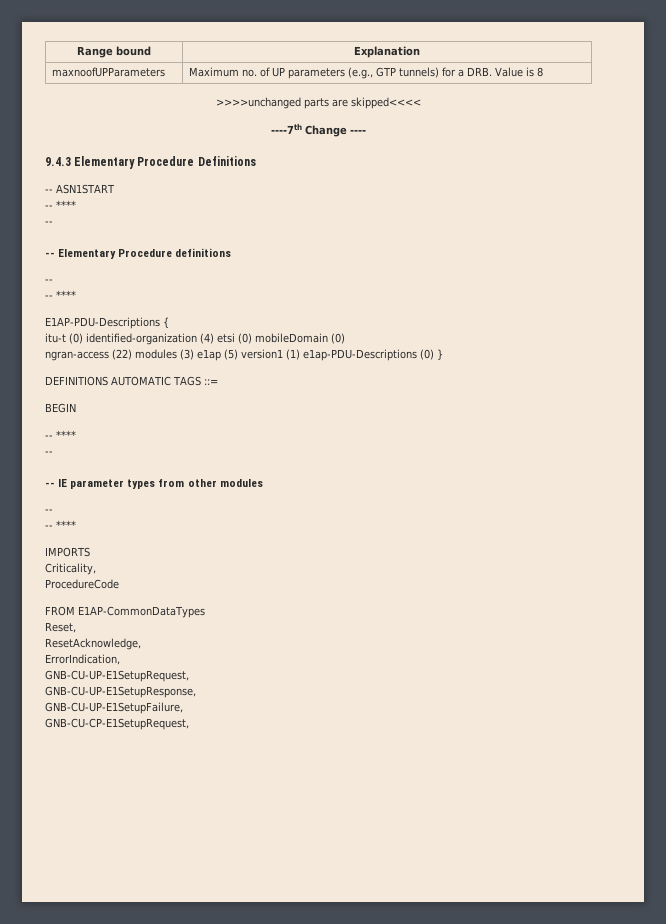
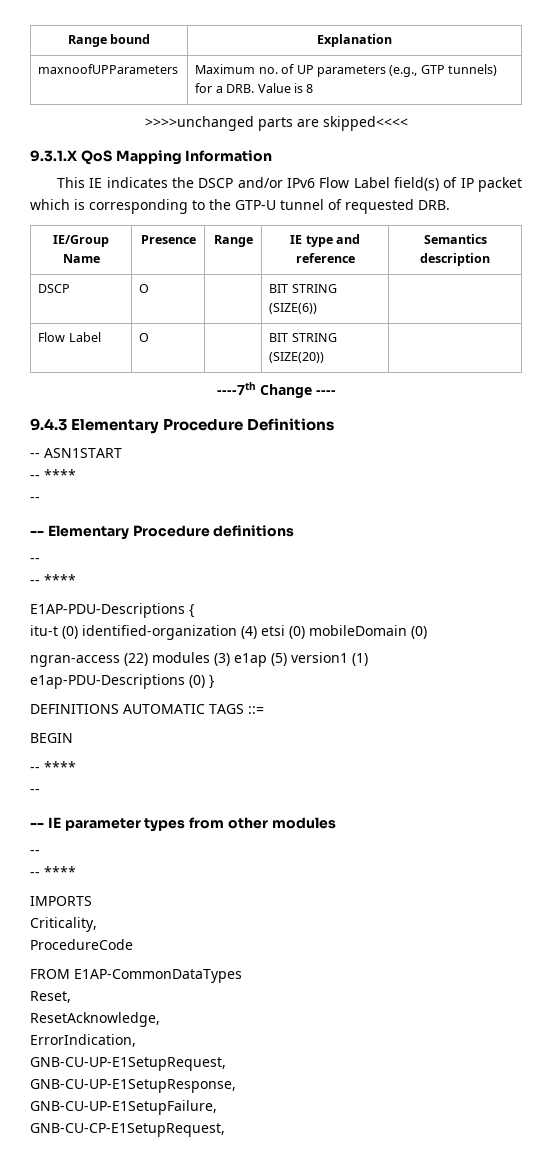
(421, 103) none -> [30,150,273,165] [56,177,522,192] [30,199,450,214] [53,235,109,247] [62,254,100,263] [140,235,196,244] [213,235,253,247] [290,234,360,247] [295,253,355,263] [423,234,487,244] [420,253,491,266] [38,284,71,293] [139,284,150,293] [269,284,337,293] [269,303,318,314] [38,332,101,342] [139,333,150,342] [269,333,337,342] [269,352,325,363] // 9.3.1.X QoS Mapping Information // This IE indicates the DSCP and/or IPv6 Flow Label field(s) of IP packet which is corresponding to the GTP-U tunnel of requested DRB. // IE/Group Name | Presence | Range | IE type and reference | Semantics description // DSCP | O | | BIT STRING (SIZE(6)) | // Flow Label | O | | BIT STRING (SIZE(20)) |

